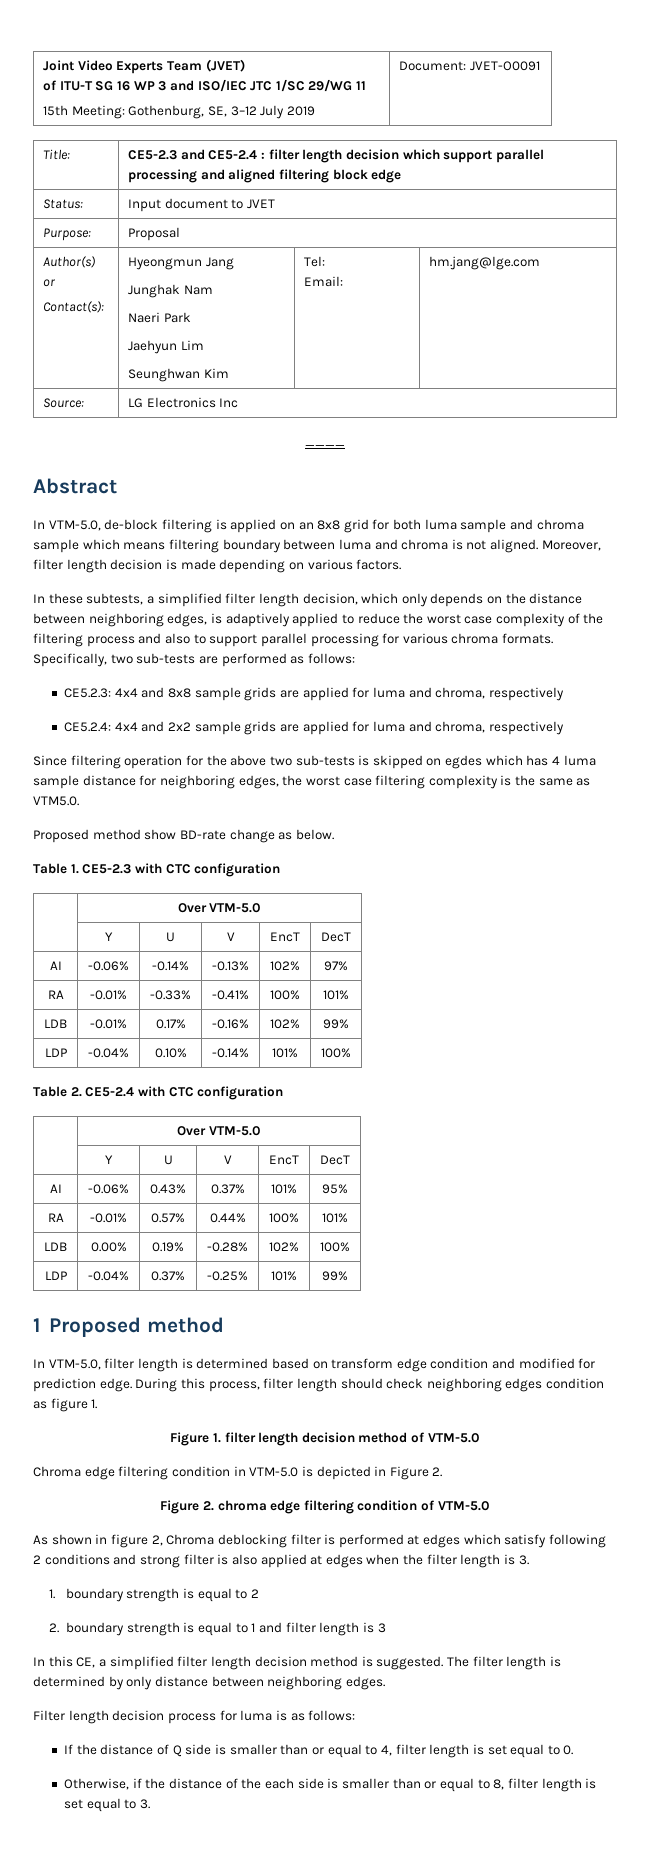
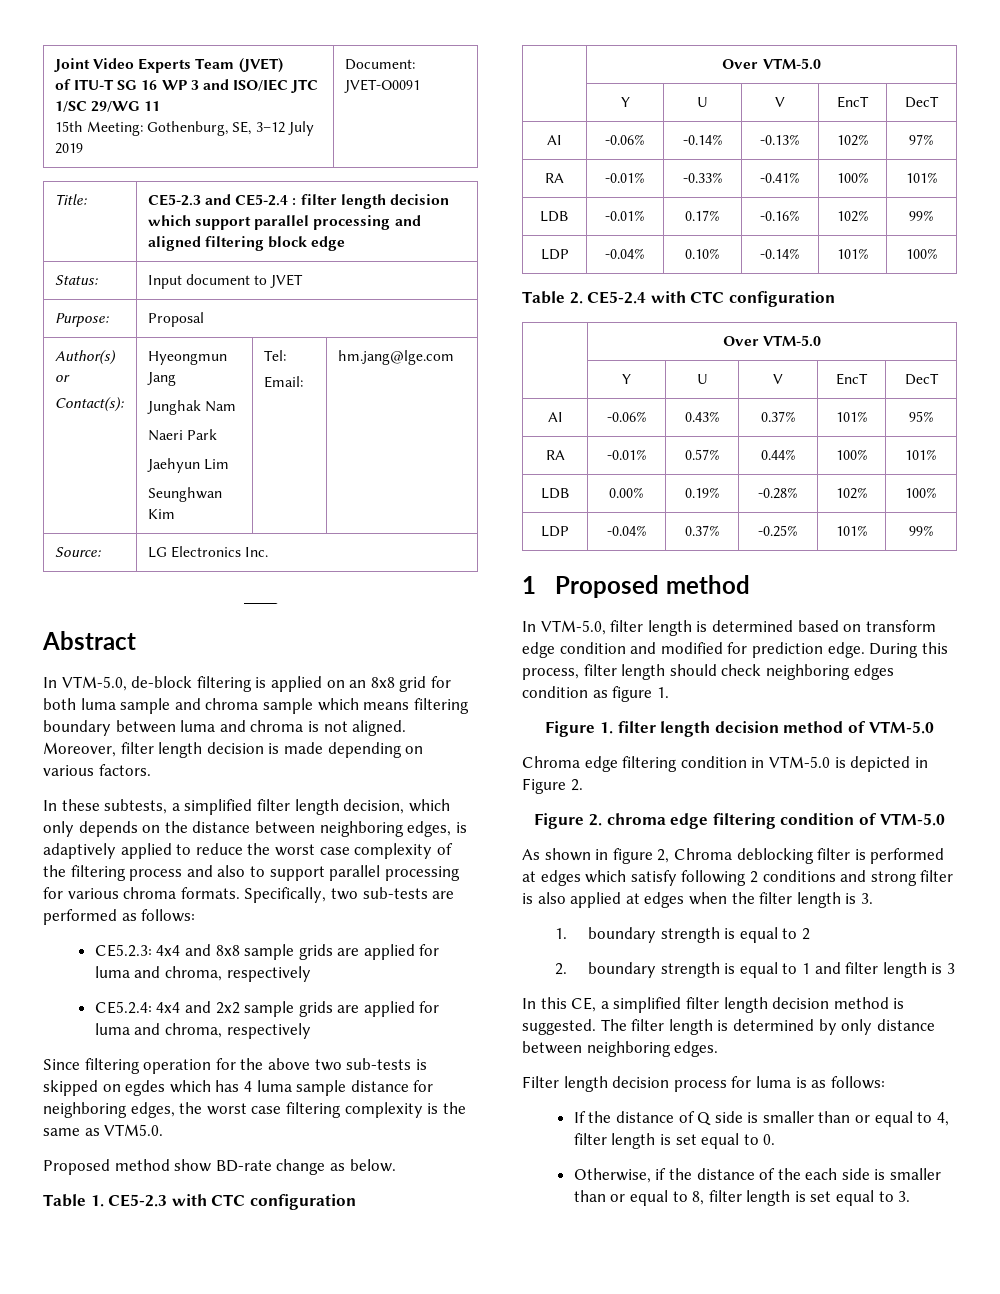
[219,398,239,408] Inc -> [245,547,269,557] Inc.

